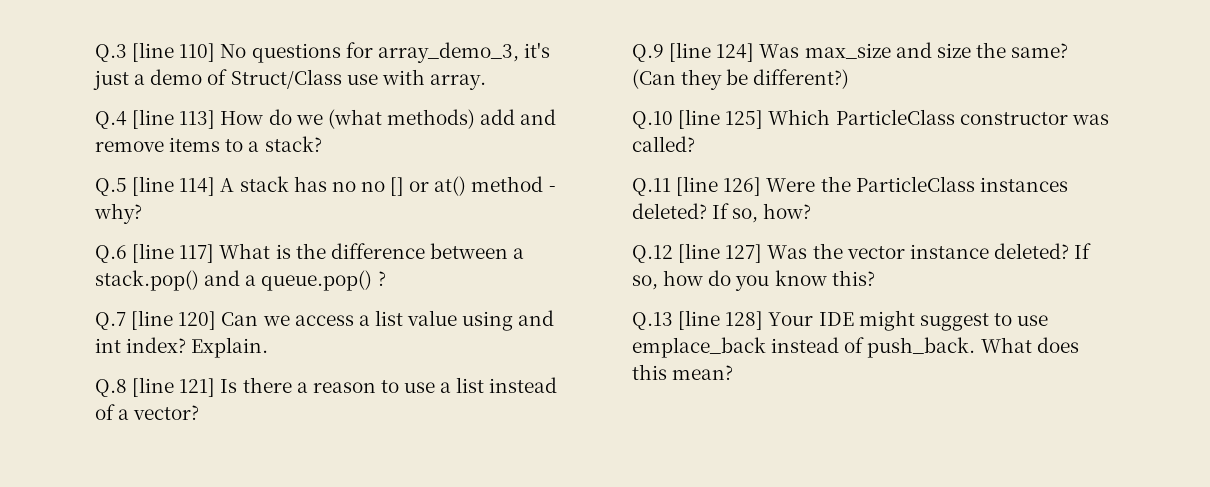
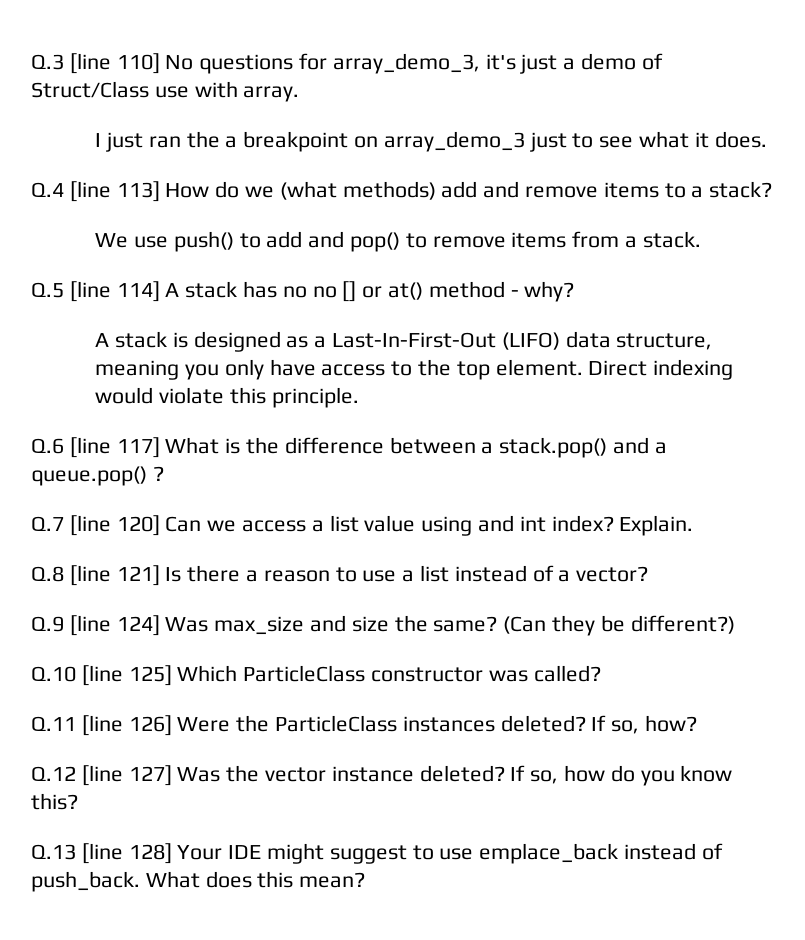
(486, 82) none -> [95,131,767,152] // I just ran the a breakpoint on array_demo_3 just to see what it does.
(322, 144) none -> [95,231,701,252] // We use push() to add and pop() to remove items from a stack.
(142, 213) none -> [95,331,713,352] [95,359,734,380] [95,387,359,408] // A stack is designed as a Last-In-First-Out (LIFO) data structure, meaning you only have access to the top element. Direct indexing would violate this principle.

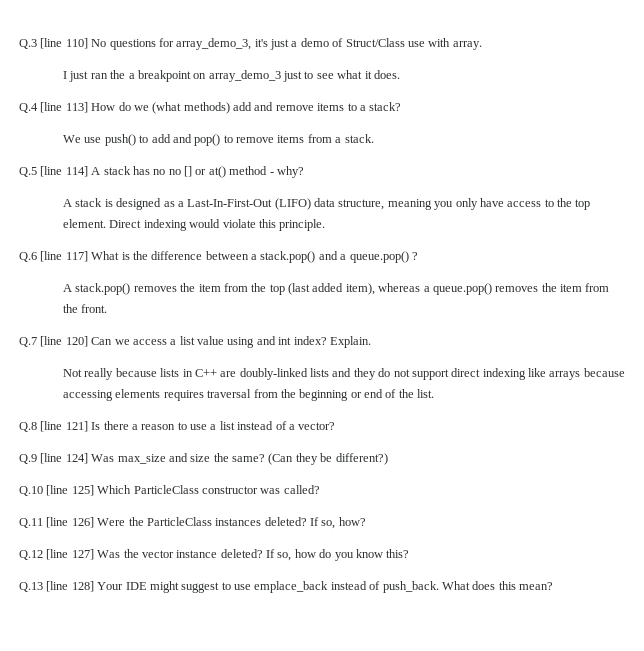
(164, 473) none -> [63,283,610,295] [63,304,108,313] // A stack.pop() removes the item from the top (last added item), whereas a queue.pop() removes the item from the front.
(694, 525) none -> [63,368,625,380] [63,389,435,401] // Not really because lists in C++ are doubly-linked lists and they do not support direct indexing like arrays because accessing elements requires traversal from the beginning or end of the list.

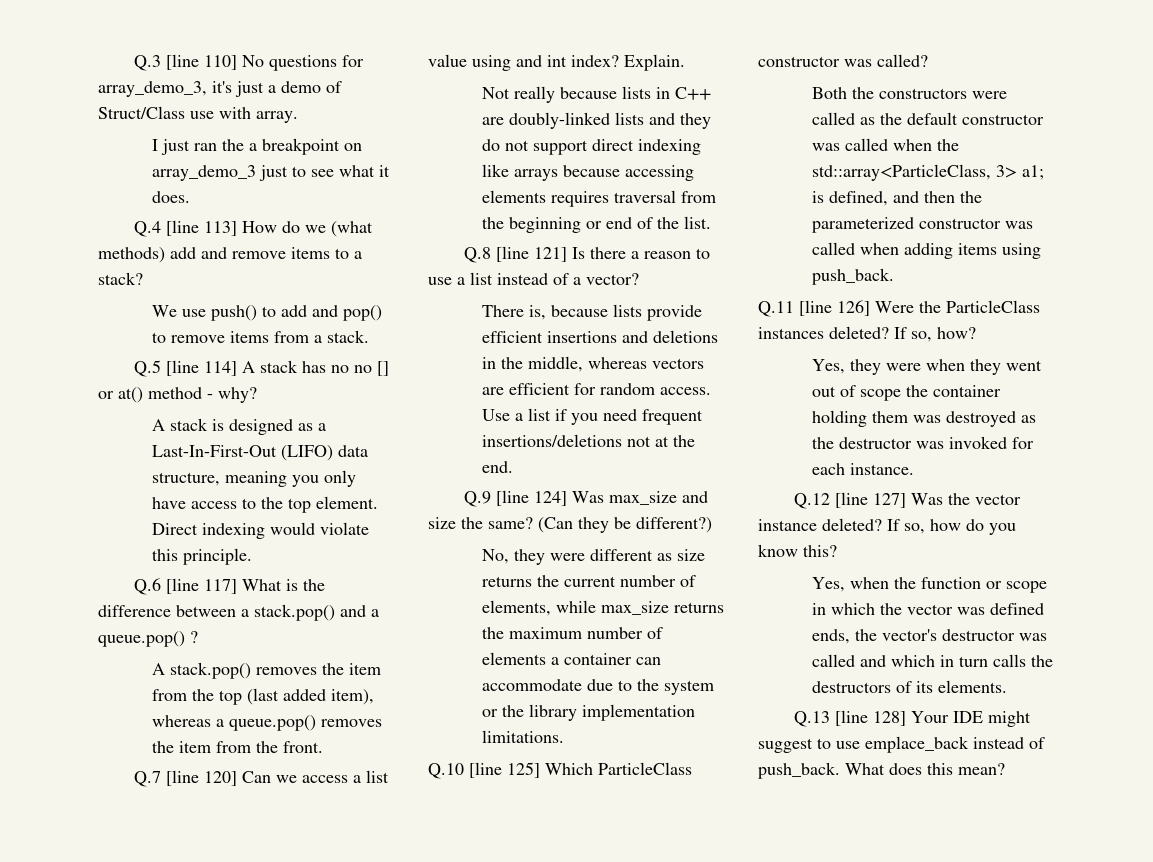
(336, 426) none -> [482,304,703,321] [482,330,719,343] [482,356,705,372] [482,383,712,395] [482,408,704,425] [482,434,696,447] [482,461,514,473] // There is, because lists provide efficient insertions and deletions in the middle, whereas vectors are efficient for random access. Use a list if you need frequent insertions/deletions not at the end.
(388, 459) none -> [482,549,706,565] [482,575,697,587] [482,600,725,616] [482,627,664,639] [482,652,662,665] [482,679,715,695] [482,704,696,721] [482,730,565,743] // No, they were different as size returns the current number of elements, while max_size returns the maximum number of elements a container can accommodate due to the system or the library implementation limitations.
(320, 489) none -> [812,87,1008,99] [812,112,1045,125] [812,138,960,151] [812,164,1045,181] [812,191,983,206] [812,217,1034,233] [812,242,1042,259] [812,268,895,285] // Both the constructors were called as the default constructor was called when the std::array<ParticleClass, 3> a1; is defined, and then the parameterized constructor was called when adding items using push_back.
(366, 521) none -> [812,359,1043,375] [812,385,1002,401] [812,410,1037,427] [812,436,1035,449] [812,463,915,475] // Yes, they were when they went out of scope the container holding them was destroyed as the destructor was invoked for each instance.
(410, 553) none -> [812,577,1048,593] [812,603,1045,615] [812,629,1048,644] [812,654,1054,667] [812,680,1008,693] // Yes, when the function or scope in which the vector was defined ends, the vector's destructor was called and which in turn calls the destructors of its elements.

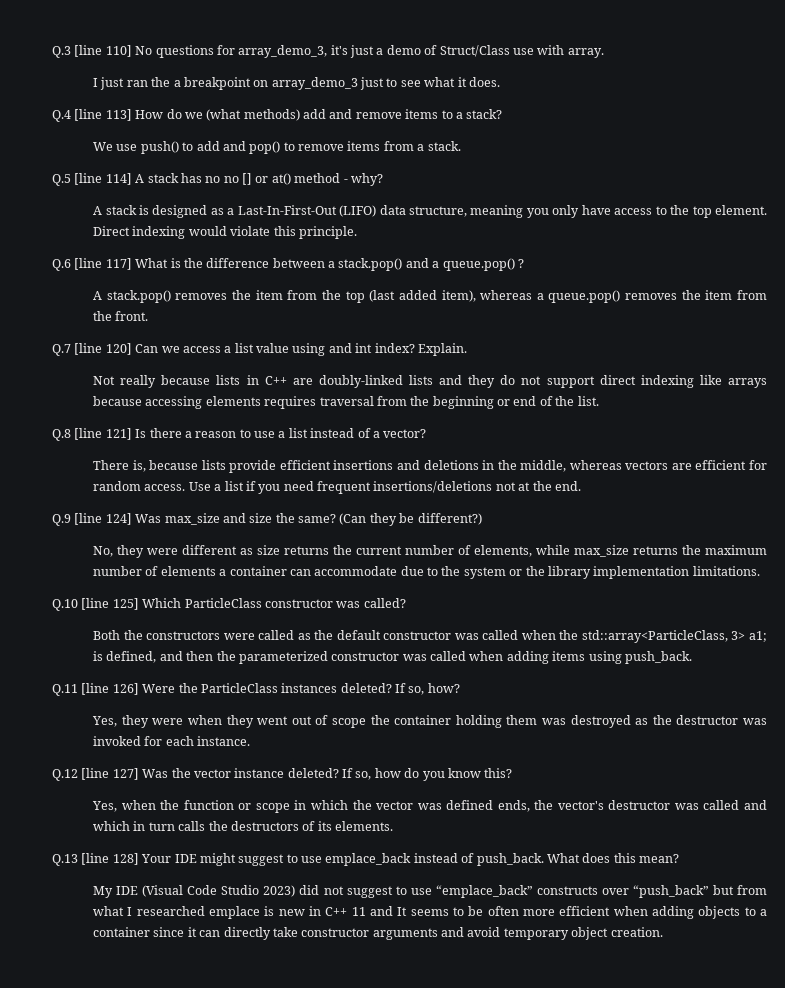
(1005, 769) none -> [93,885,767,898] [93,906,767,919] [93,927,663,940] // My IDE (Visual Code Studio 2023) did not suggest to use “emplace_back” constructs over “push_back” but from what I researched emplace is new in C++ 11 and It seems to be often more efficient when adding objects to a container since it can directly take constructor arguments and avoid temporary object creation.

